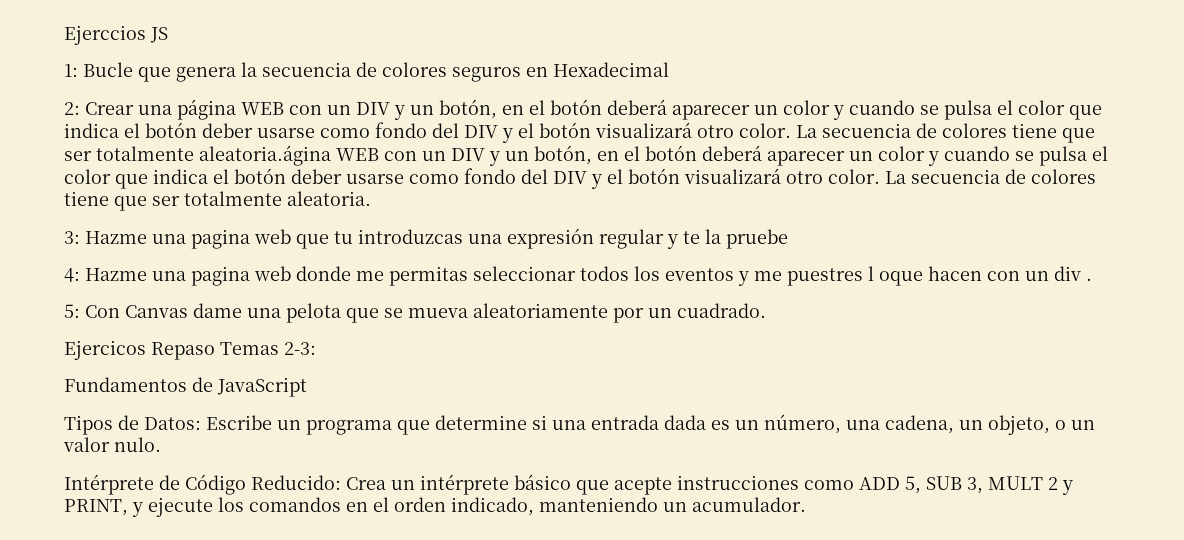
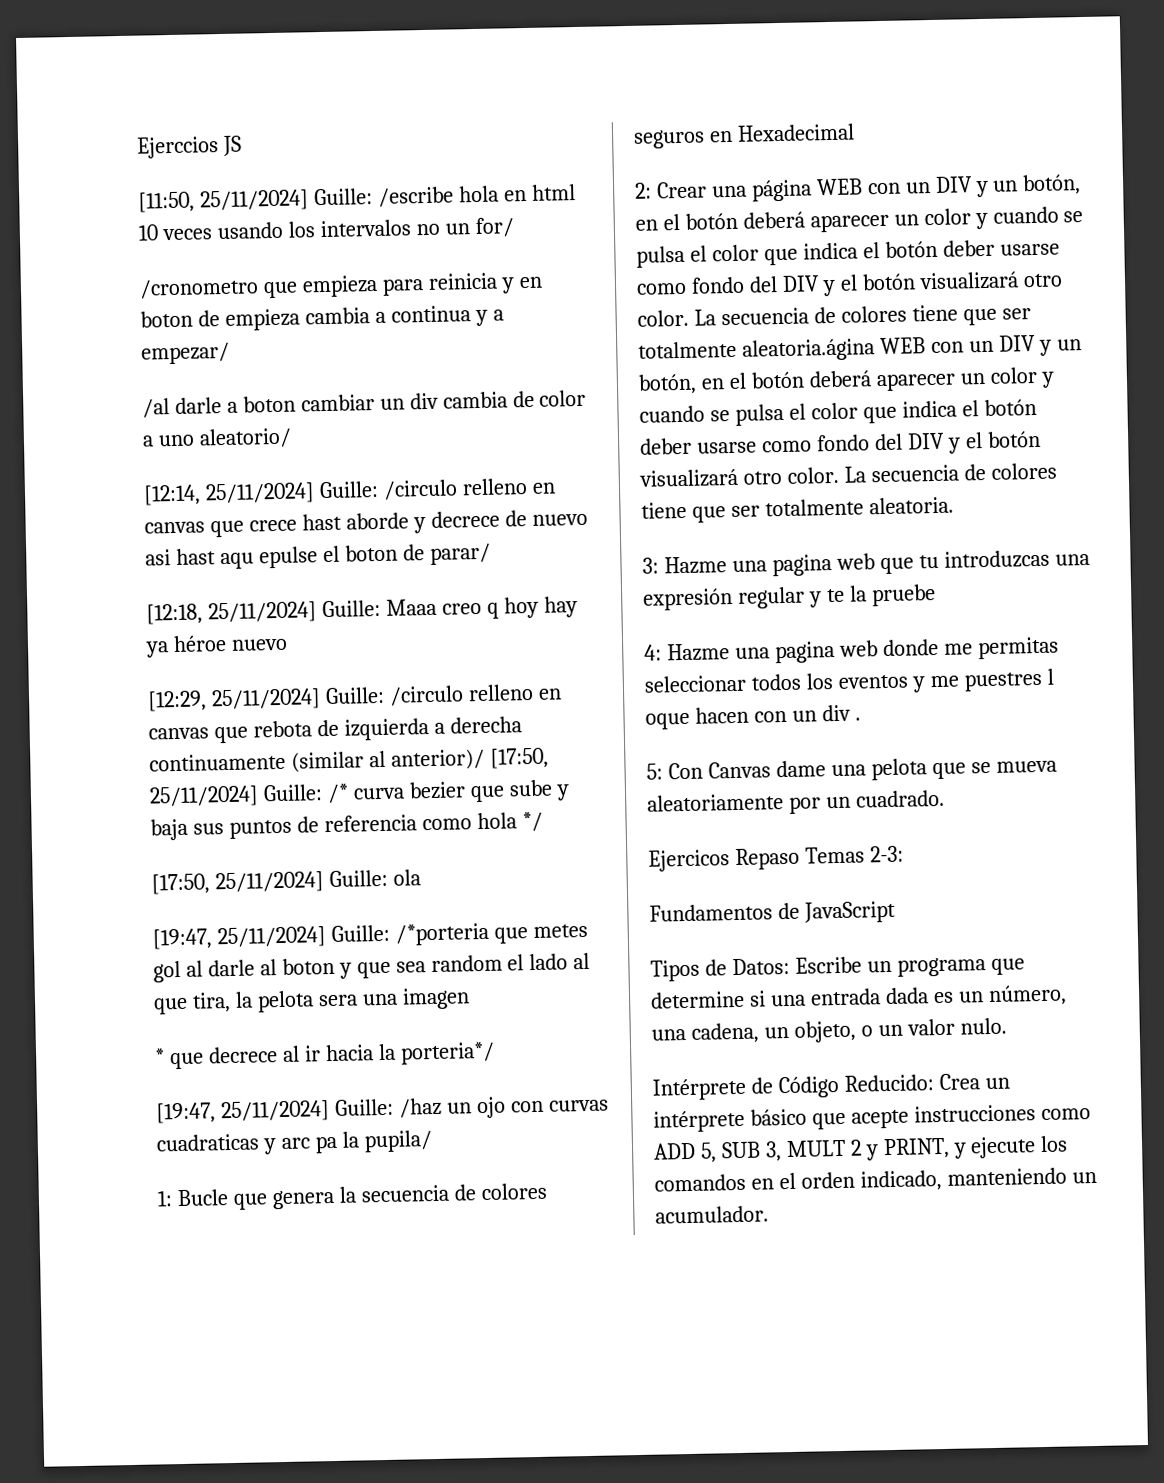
(168, 35) none -> [138,184,576,213] [138,217,515,241] [139,272,543,299] [140,305,504,331] [141,341,230,365] [142,389,587,418] [142,427,292,449] [143,478,556,506] [144,510,588,538] [145,542,491,570] [146,596,578,625] [145,635,288,658] [147,683,562,712] [148,716,522,744] [149,747,549,773] [149,779,570,808] [150,811,543,841] [151,869,421,895] [152,922,588,950] [153,952,591,983] [153,987,470,1015] [154,1041,495,1070] [156,1096,609,1124] [156,1130,433,1155] // [11:50, 25/11/2024] Guille: /escribe hola en html 10 veces usando los intervalos no un for/ // /cronometro que empieza para reinicia y en boton de empieza cambia a continua y a empezar/ // /al darle a boton cambiar un div cambia de color a uno aleatorio/ // [12:14, 25/11/2024] Guille: /circulo relleno en canvas que crece hast aborde y decrece de nuevo asi hast aqu epulse el boton de parar/ // [12:18, 25/11/2024] Guille: Maaa creo q hoy hay ya héroe nuevo // [12:29, 25/11/2024] Guille: /circulo relleno en canvas que rebota de izquierda a derecha continuamente (similar al anterior)/ [17:50, 25/11/2024] Guille: /* curva bezier que sube y baja sus puntos de referencia como hola */ // [17:50, 25/11/2024] Guille: ola // [19:47, 25/11/2024] Guille: /*porteria que metes gol al darle al boton y que sea random el lado al que tira, la pelota sera una imagen // * que decrece al ir hacia la porteria*/ // [19:47, 25/11/2024] Guille: /haz un ojo con curvas cuadraticas y arc pa la pupila/

